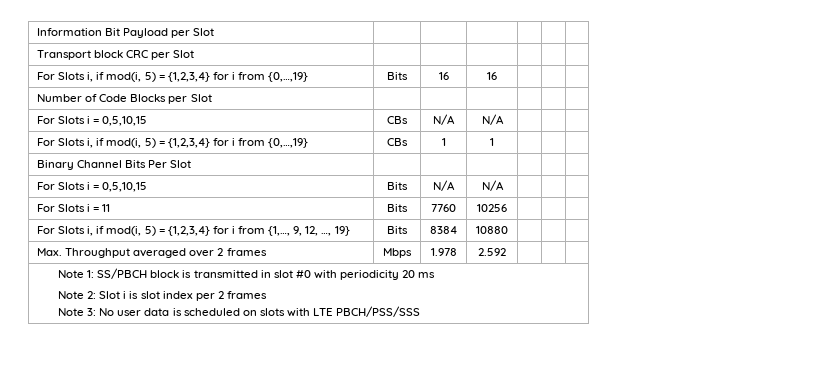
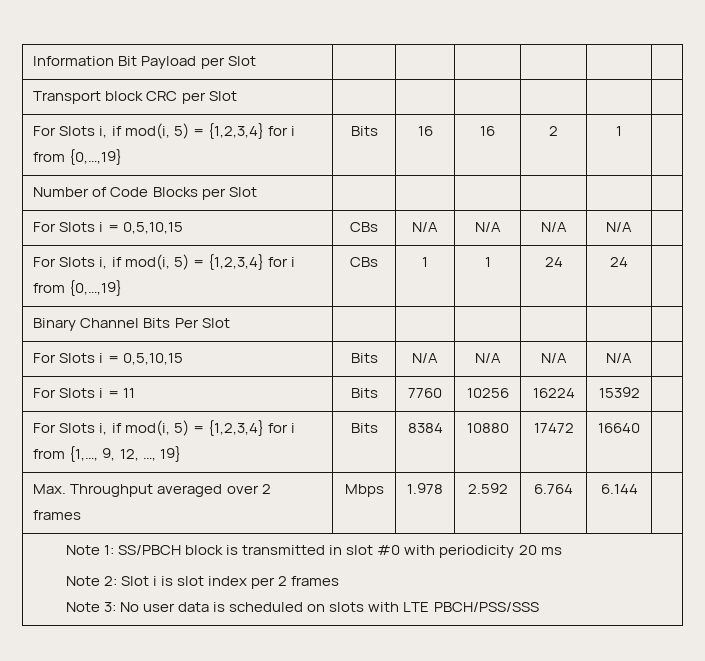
(497, 76) | -> [549,126,558,136] [616,126,622,136] 2 | 1
(504, 119) | -> [540,222,567,232] [606,222,632,232] N/A | N/A
(494, 142) | -> [544,257,563,267] [610,257,628,267] 24 | 24
(504, 185) | -> [540,353,567,363] [606,353,632,363] N/A | N/A
(507, 208) | -> [532,388,575,398] [598,387,640,398] 16224 | 15392
(508, 230) | -> [533,423,574,433] [598,423,640,433] 17472 | 16640
(506, 252) | -> [534,484,573,494] [600,484,638,494] 6.764 | 6.144

